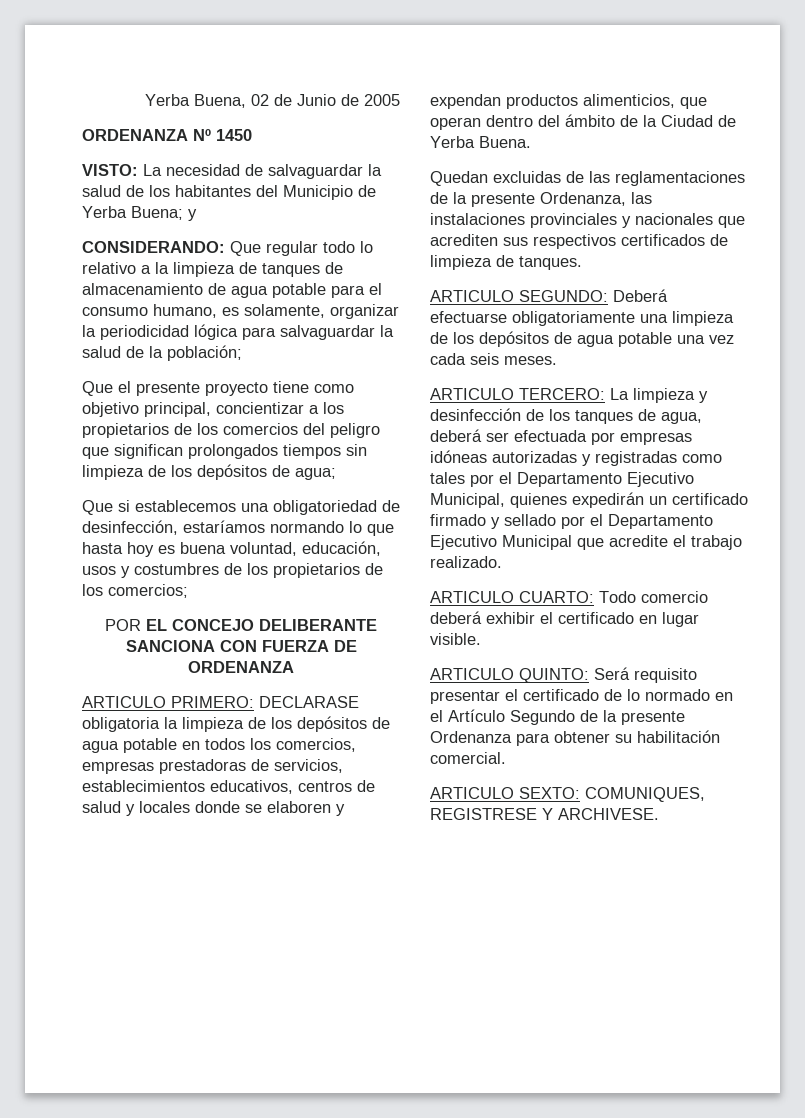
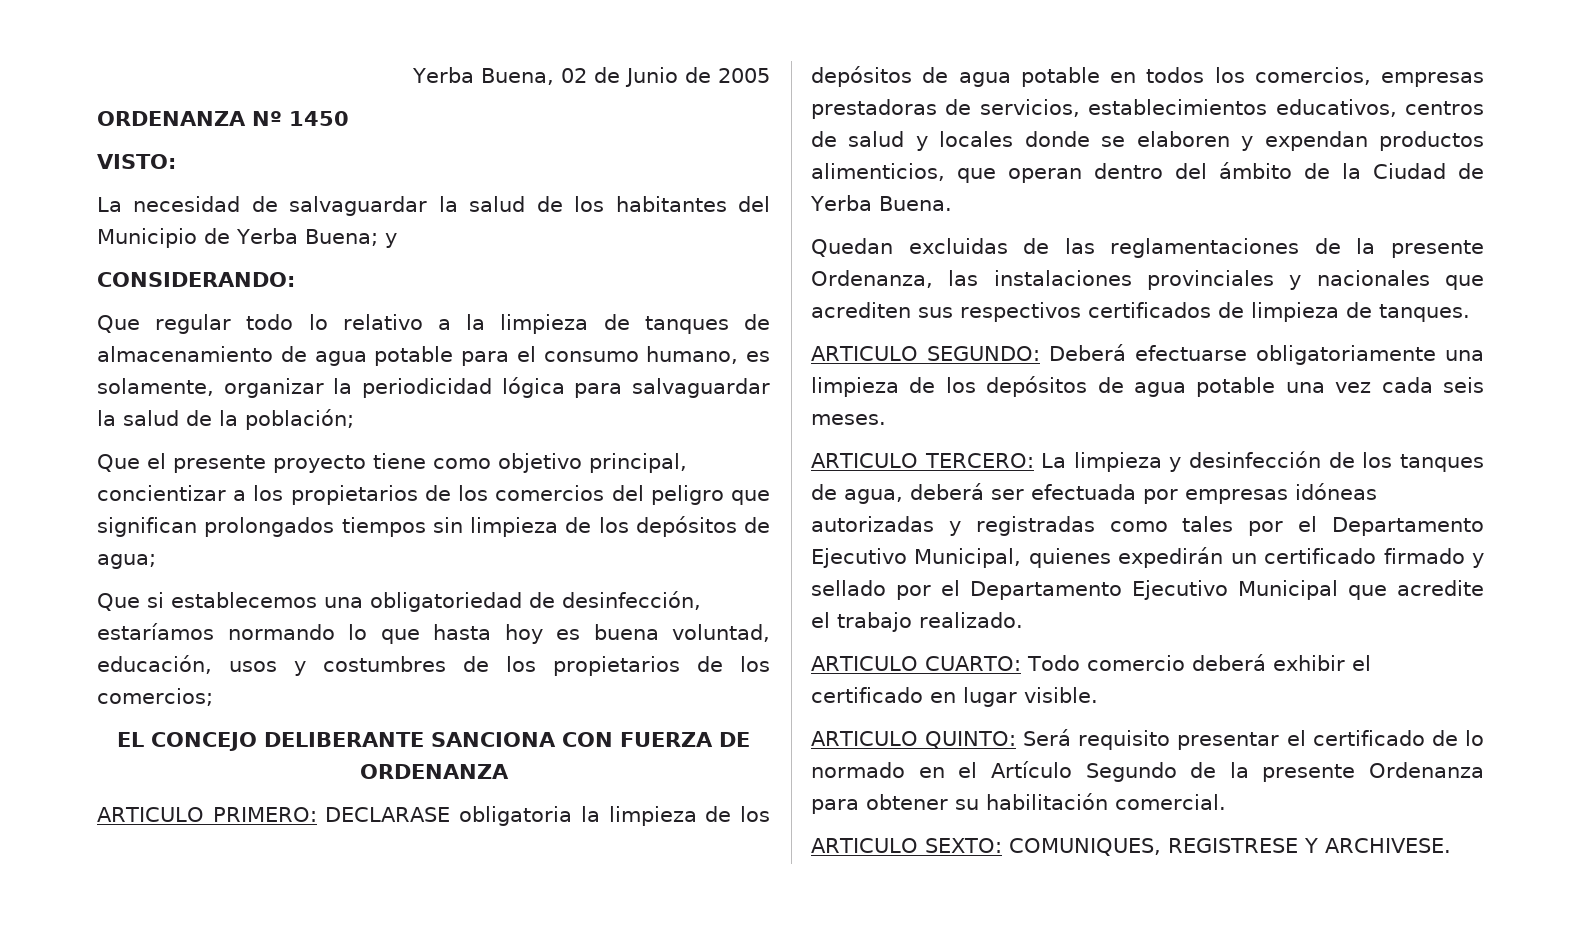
(138, 170) none -> (176, 161) //
(225, 247) none -> (295, 279) //
[105,619,141,631] POR -> (213, 697) none

